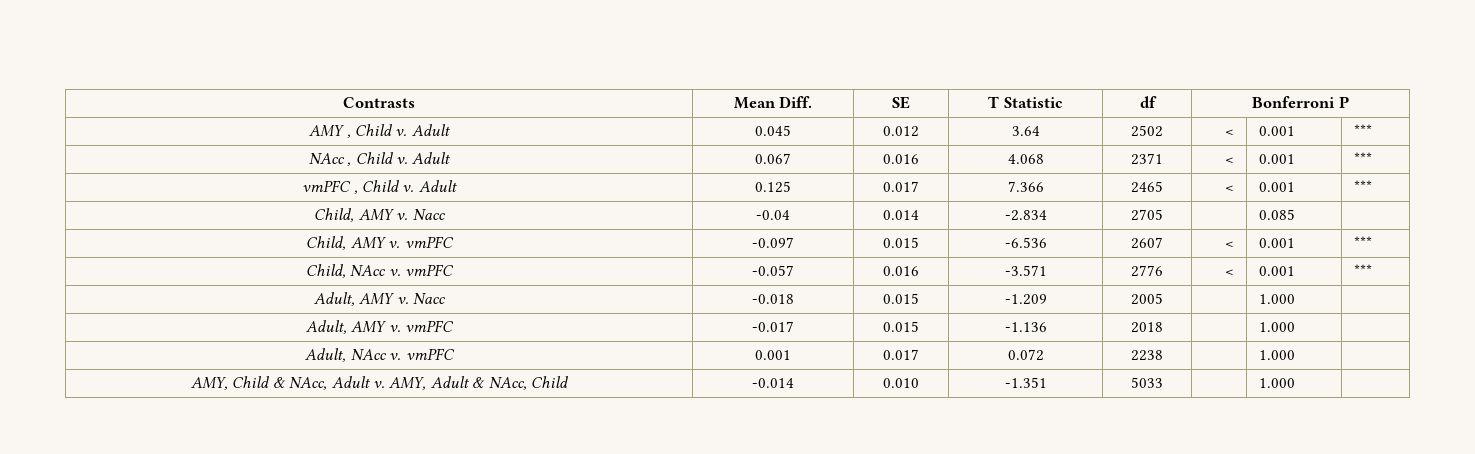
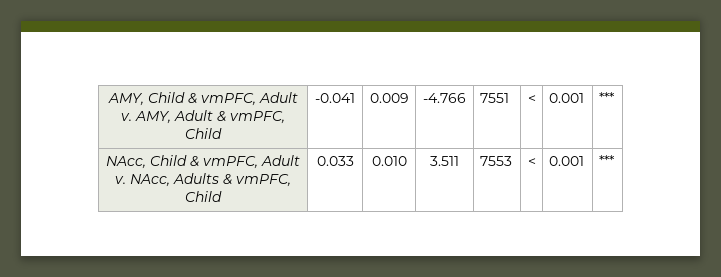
[343,97,415,108] [733,96,813,109] [892,96,910,109] [988,96,1063,108] [1139,96,1157,108] [1252,96,1349,108] [309,124,451,138] [755,125,791,136] [883,126,919,137] [1011,126,1040,136] [1131,125,1163,137] [1224,129,1234,136] [1259,126,1296,136] [1354,124,1373,136] [308,152,452,166] [755,153,791,164] [883,154,919,164] [1007,154,1044,164] [1131,153,1163,165] [1224,157,1234,164] [1259,154,1296,164] [1354,152,1373,164] [302,180,458,194] [755,181,791,193] [883,181,919,192] [1007,181,1044,192] [1131,181,1163,193] [1224,185,1234,192] [1259,182,1296,192] [1354,180,1373,192] [314,208,445,222] [756,210,790,220] [883,210,919,220] [1004,210,1047,221] [1131,209,1163,221] [1259,209,1296,220] [306,236,454,250] [752,237,794,248] [883,237,919,248] [1004,237,1047,248] [1131,237,1163,249] [1224,241,1234,248] [1259,238,1296,248] [1354,236,1373,248] [305,264,455,278] [752,265,794,276] [883,266,919,276] [1004,265,1047,276] [1131,265,1163,277] [1224,269,1234,276] [1259,266,1296,276] [1354,264,1373,276] [313,292,446,306] [752,294,794,304] [883,293,919,304] [1004,294,1047,305] [1131,293,1163,305] [1259,294,1296,304] [305,320,455,334] [752,321,794,332] [883,321,919,332] [1004,322,1047,332] [1131,322,1163,333] [1259,322,1296,332] [305,348,455,362] [755,350,791,360] [883,349,919,360] [1007,349,1044,361] [1131,350,1163,361] [1259,350,1296,360] [190,376,570,390] [752,378,794,388] [883,378,919,388] [1004,377,1047,388] [1131,377,1163,388] [1259,378,1296,388] Contrasts | Mean Diff. | SE | T Statistic | df | Bonferroni P // AMY , Child v. Adult | 0.045 | 0.012 | 3.64 | 2502 | < | 0.001 | *** // NAcc , Child v. Adult | 0.067 | 0.016 | 4.068 | 2371 | < | 0.001 | *** // vmPFC , Child v. Adult | 0.125 | 0.017 | 7.366 | 2465 | < | 0.001 | *** // Child, AMY v. Nacc | -0.04 | 0.014 | -2.834 | 2705 | | 0.085 | // Child, AMY v. vmPFC | -0.097 | 0.015 | -6.536 | 2607 | < | 0.001 | *** // Child, NAcc v. vmPFC | -0.057 | 0.016 | -3.571 | 2776 | < | 0.001 | *** // Adult, AMY v. Nacc | -0.018 | 0.015 | -1.209 | 2005 | | 1.000 | // Adult, AMY v. vmPFC | -0.017 | 0.015 | -1.136 | 2018 | | 1.000 | // Adult, NAcc v. vmPFC | 0.001 | 0.017 | 0.072 | 2238 | | 1.000 | // AMY, Child & NAcc, Adult v. AMY, Adult & NAcc, Child | -0.014 | 0.010 | -1.351 | 5033 | | 1.000 | -> [107,92,298,106] [121,110,285,124] [185,128,222,139] [315,93,355,103] [369,93,409,103] [423,93,466,103] [479,93,509,103] [528,95,537,103] [548,93,584,103] [598,92,615,103] [106,155,300,169] [115,173,291,187] [185,191,222,202] [316,156,354,166] [371,156,407,166] [430,156,459,166] [479,156,512,166] [528,158,537,166] [548,156,584,166] [598,155,615,166] AMY, Child & vmPFC, Adult v. AMY, Adult & vmPFC, Child | -0.041 | 0.009 | -4.766 | 7551 | < | 0.001 | *** // NAcc, Child & vmPFC, Adult v. NAcc, Adults & vmPFC, Child | 0.033 | 0.010 | 3.511 | 7553 | < | 0.001 | ***

